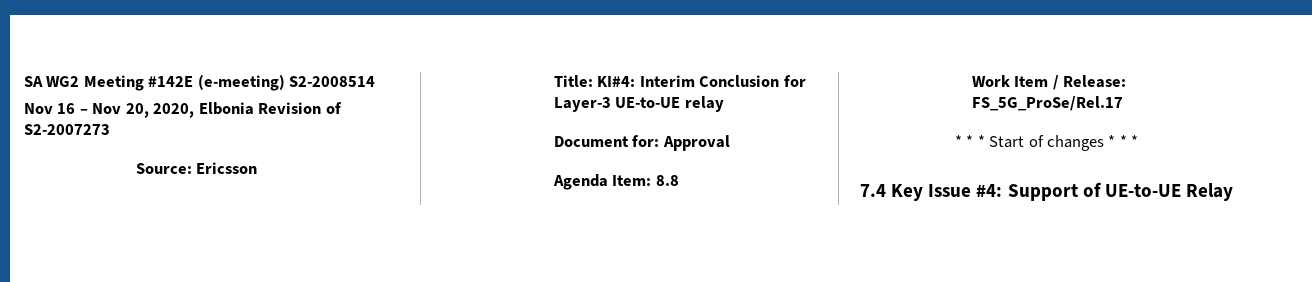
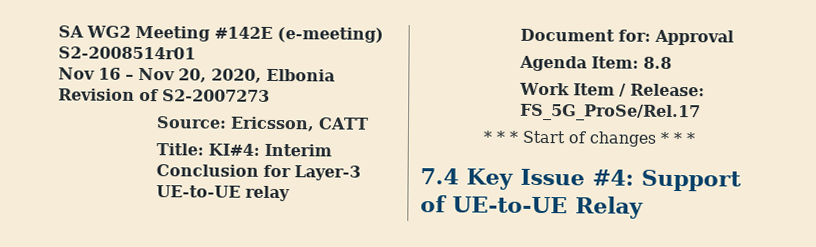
[289,76,376,87] S2-2008514 -> [58,46,196,60] S2-2008514r01
[196,162,258,174] Ericsson -> [229,116,369,132] Ericsson, CATT

